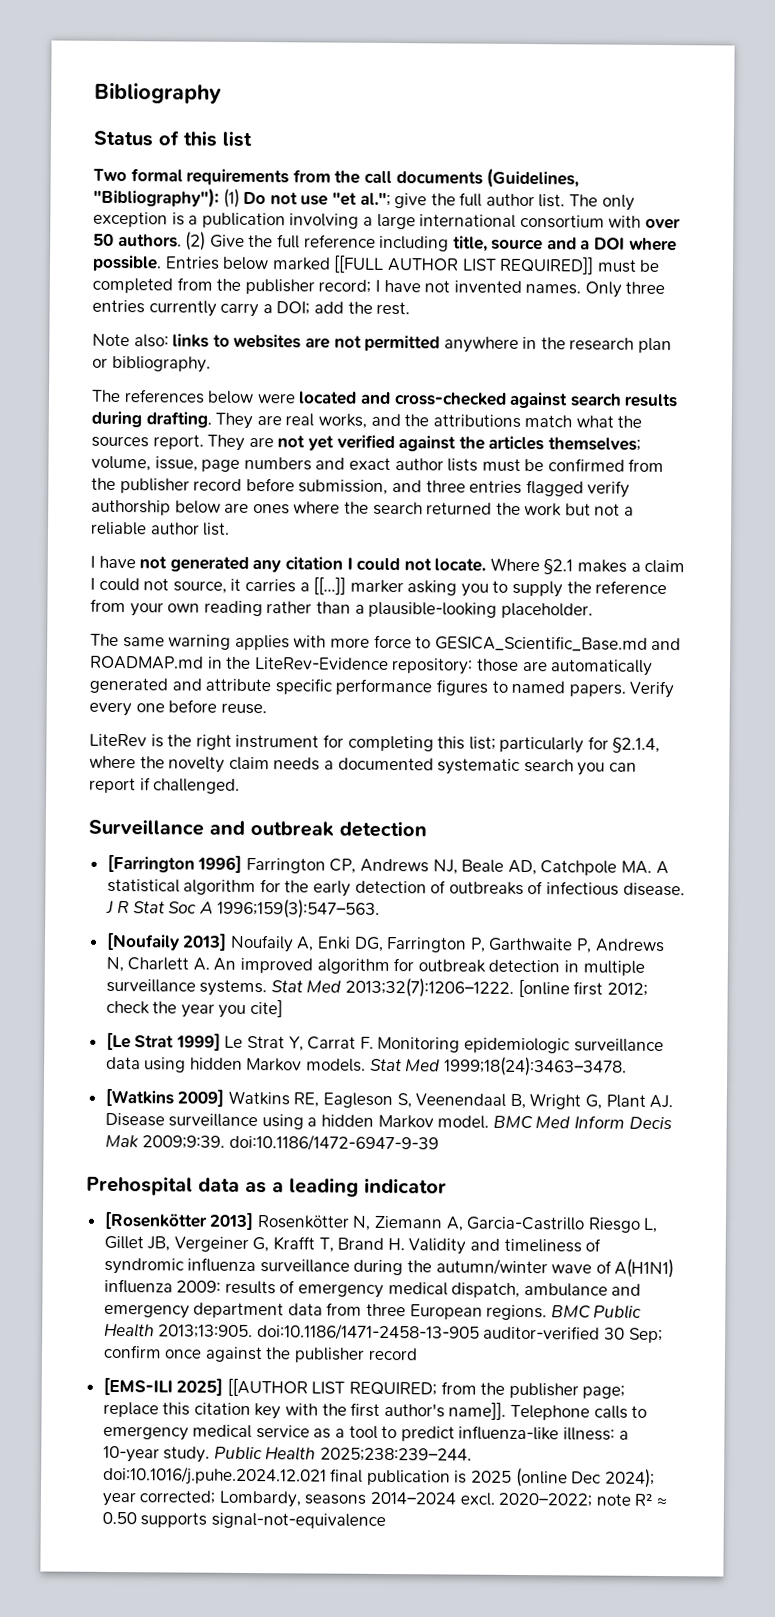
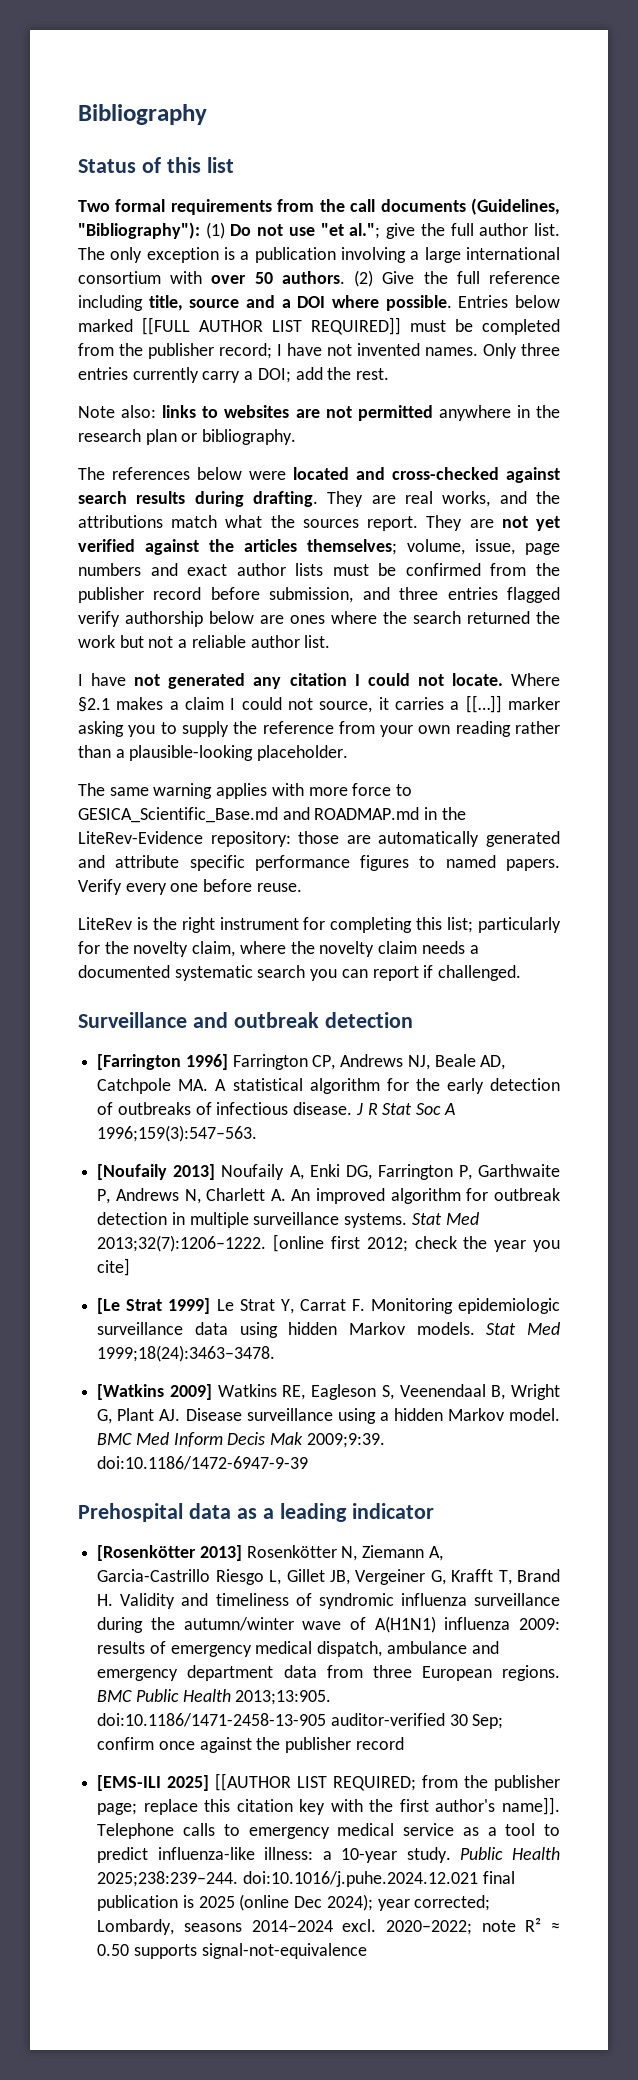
[612,736,661,753] §2.1.4, -> [104,941,236,957] the novelty claim,

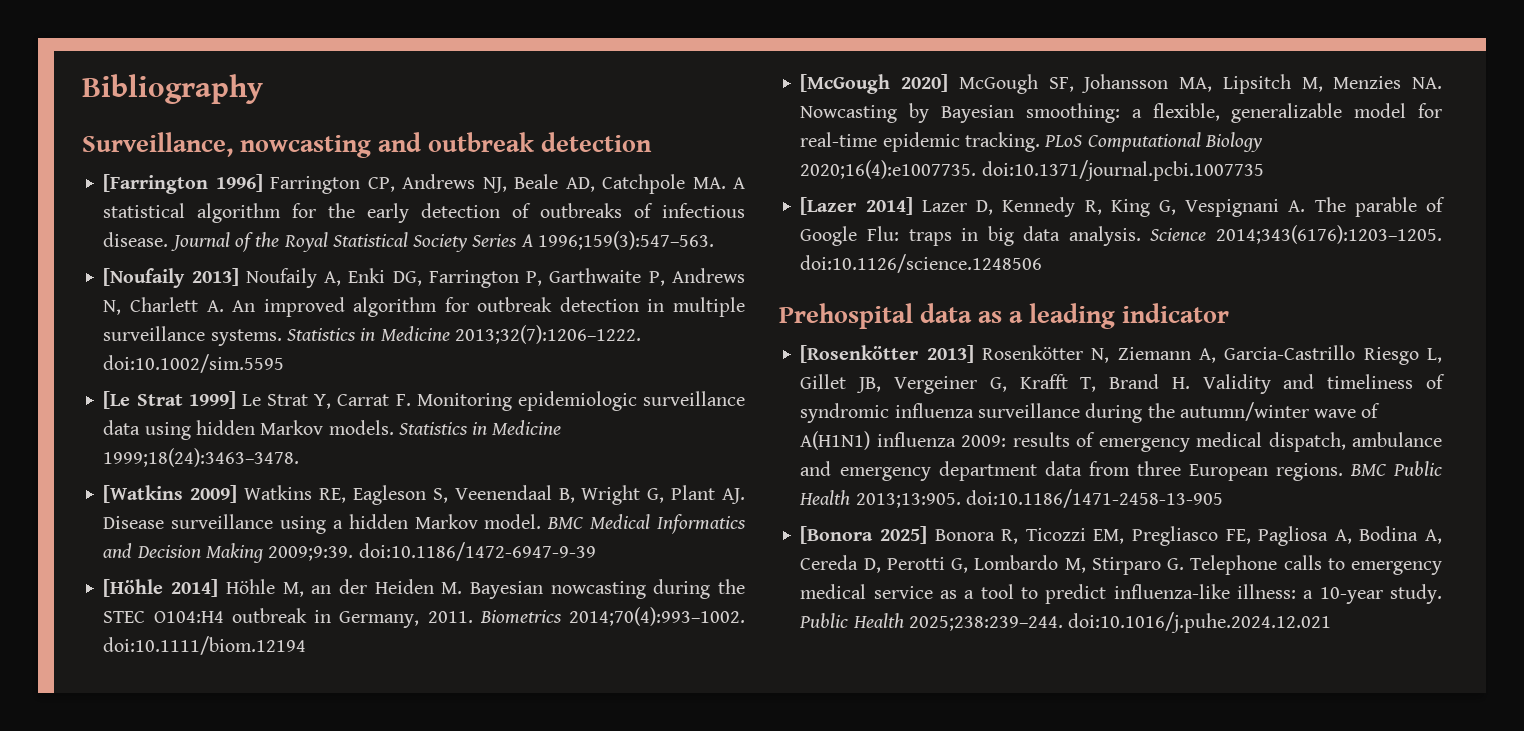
[78,157,234,173] [78,198,560,215] [78,222,561,239] [78,247,560,263] [78,270,560,287] [78,295,560,311] [78,317,560,335] [78,343,560,359] [78,367,390,383] [78,405,560,421] [78,429,297,445] [78,467,560,483] [78,491,560,507] [78,515,560,531] [78,539,560,555] [78,563,560,576] [78,587,560,603] [78,611,560,627] [78,635,331,648] [78,673,561,689] [78,695,560,713] [78,721,560,737] [78,745,349,761] [78,783,413,799] [78,807,466,823] [78,831,560,847] [78,855,560,871] [78,879,302,895] [78,917,561,933] [78,941,479,957] [78,965,522,981] [78,1012,187,1028] Status of this list // Two formal requirements from the call documents (Guidelines, "Bibliography"): (1) Do not use "et al."; give the full author list. The only exception is a publication involving a large international consortium with over 50 authors. (2) Give the full reference including title, source and a DOI where possible. Entries below marked [[FULL AUTHOR LIST REQUIRED]] must be completed from the publisher record; I have not invented names. Only three entries currently carry a DOI; add the rest. // Note also: links to websites are not permitted anywhere in the research plan or bibliography. // The references below were located and cross-checked against search results during drafting. They are real works, and the attributions match what the sources report. They are not yet verified against the articles themselves; volume, issue, page numbers and exact author lists must be confirmed from the publisher record before submission, and three entries flagged verify authorship below are ones where the search returned the work but not a reliable author list. // I have not generated any citation I could not locate. Where §2.1 makes a claim I could not source, it carries a [[…]] marker asking you to supply the reference from your own reading rather than a plausible-looking placeholder. // The same warning applies with more force to GESICA_Scientific_Base.md and ROADMAP.md in the LiteRev-Evidence repository: those are automatically generated and attribute specific performance figures to named papers. Verify every one before reuse. // LiteRev is the right instrument for completing this list; particularly for the novelty claim, where the novelty claim needs a documented systematic search you can report if challenged. // Surveillance -> [82,132,372,158] Surveillance, nowcasting
[355,1103,442,1115] J R Stat Soc -> [170,232,518,252] Journal of the Royal Statistical Society Series
[411,1212,479,1225] [97,1234,560,1252] [97,1258,131,1276] Stat Med 2013;32(7):1206–1222. [online first 2012; check the year you cite] -> [286,325,641,344] [103,354,285,373] Statistics in Medicine 2013;32(7):1206–1222. doi:10.1002/sim.5595
[486,1322,561,1335] Stat Med -> [398,420,562,435] Statistics in Medicine
[135,1432,385,1448] [97,1456,309,1470] Med Inform Decis Mak 2009;9:39. doi:10.1186/1472-6947-9-39 -> [590,514,746,534] [103,542,596,563] [103,579,745,599] [103,607,745,628] [103,636,307,655] [800,74,1442,94] [800,103,1442,123] [800,132,1262,152] [800,160,1264,181] [800,197,1445,217] [800,225,1442,246] [800,254,1043,273] Medical Informatics and Decision Making 2009;9:39. doi:10.1186/1472-6947-9-39 // [Höhle 2014] Höhle M, an der Heiden M. Bayesian nowcasting during the STEC O104:H4 outbreak in Germany, 2011. Biometrics 2014;70(4):993–1002. doi:10.1111/biom.12194 // [McGough 2020] McGough SF, Johansson MA, Lipsitch M, Menzies NA. Nowcasting by Bayesian smoothing: a flexible, generalizable model for real-time epidemic tracking. PLoS Computational Biology 2020;16(4):e1007735. doi:10.1371/journal.pcbi.1007735 // [Lazer 2014] Lazer D, Kennedy R, King G, Vespignani A. The parable of Google Flu: traps in big data analysis. Science 2014;343(6176):1203–1205. doi:10.1126/science.1248506
[330,1713,504,1729] [97,1737,404,1753] [97,1773,560,1791] [97,1797,560,1815] auditor-verified 30 Sep; confirm once against the publisher record // [EMS-ILI 2025] [[AUTHOR LIST REQUIRED; from the publisher page; replace this citation key with the first author's name]]. -> [800,526,1443,546] [800,555,1185,575] // [Bonora 2025] Bonora R, Ticozzi EM, Pregliasco FE, Pagliosa A, Bodina A, Cereda D, Perotti G, Lombardo M, Stirparo G.
[482,1871,515,1884] [97,1894,491,1911] [97,1917,561,1935] [97,1943,367,1959] final publication is 2025 (online Dec 2024); year corrected; Lombardy, seasons 2014–2024 excl. 2020–2022; note R² ≈ 0.50 supports signal-not-equivalence -> (1332, 622) none

